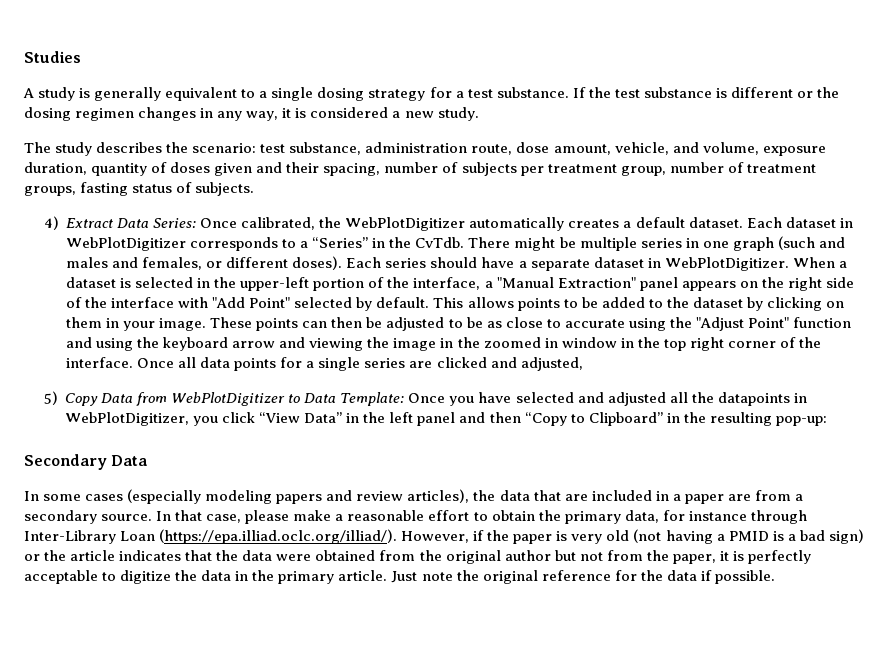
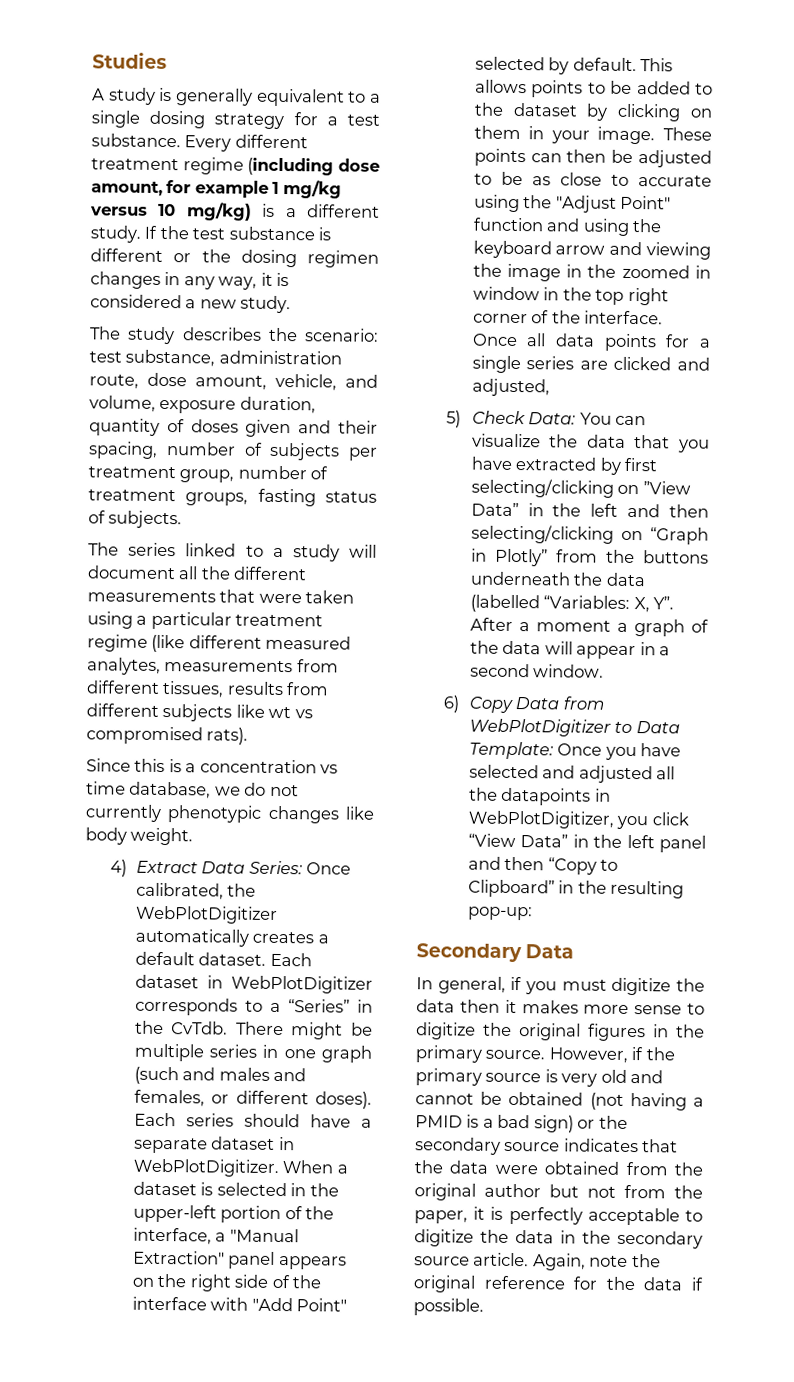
(569, 92) none -> [184,134,308,152] [91,157,380,176] [91,180,342,199] [90,202,380,221] [90,225,141,243] Every different treatment regime (including dose amount, for example 1 mg/kg versus 10 mg/kg) is a different study.
(255, 189) none -> [88,542,377,562] [87,565,308,581] [87,589,355,604] [87,611,324,630] [87,634,352,653] [87,657,339,675] [86,680,330,698] [86,703,313,722] [86,726,249,745] [86,758,339,774] [86,781,299,799] [85,804,375,824] [85,827,194,846] // The series linked to a study will document all the different measurements that were taken using a particular treatment regime (like different measured analytes, measurements from different tissues, results from different subjects like wt vs compromised rats). // Since this is a concentration vs time database, we do not currently phenotypic changes like body weight.
(58, 398) none -> [471,410,647,426] [471,433,710,453] [470,456,659,475] [470,478,691,498] [470,502,710,518] [470,524,709,545] [470,548,709,567] [469,571,646,587] [469,594,675,613] [469,617,709,637] [469,640,670,660] [469,663,605,678] [443,695,460,713] Check Data: You can visualize the data that you have extracted by first selecting/clicking on ”View Data” in the left and then selecting/clicking on “Graph in Plotly” from the buttons underneath the data (labelled “Variables: X, Y”. After a moment a graph of the data will appear in a second window. // 6)
[43,489,803,504] [24,510,807,524] [24,529,398,544] some cases (especially modeling papers and review articles), the data that are included in a paper are from a secondary source. In that case, please make a reasonable effort to obtain the primary data, for instance through Inter-Library Loan (https://epa.illiad.oclc.org/illiad/). -> [437,976,705,996] [416,999,705,1015] [416,1022,705,1042] [415,1045,546,1063] general, if you must digitize the data then it makes more sense to digitize the original figures in the primary source.
[513,534,553,544] paper -> [415,1068,542,1086] primary source
(630, 535) none -> [630,1070,664,1084] [415,1091,584,1106] and cannot be obtained
[70,550,116,561] article -> [415,1137,561,1155] secondary source
[278,570,418,584] primary article. Just -> [617,1230,703,1249] [414,1252,586,1271] secondary source article. Again,

